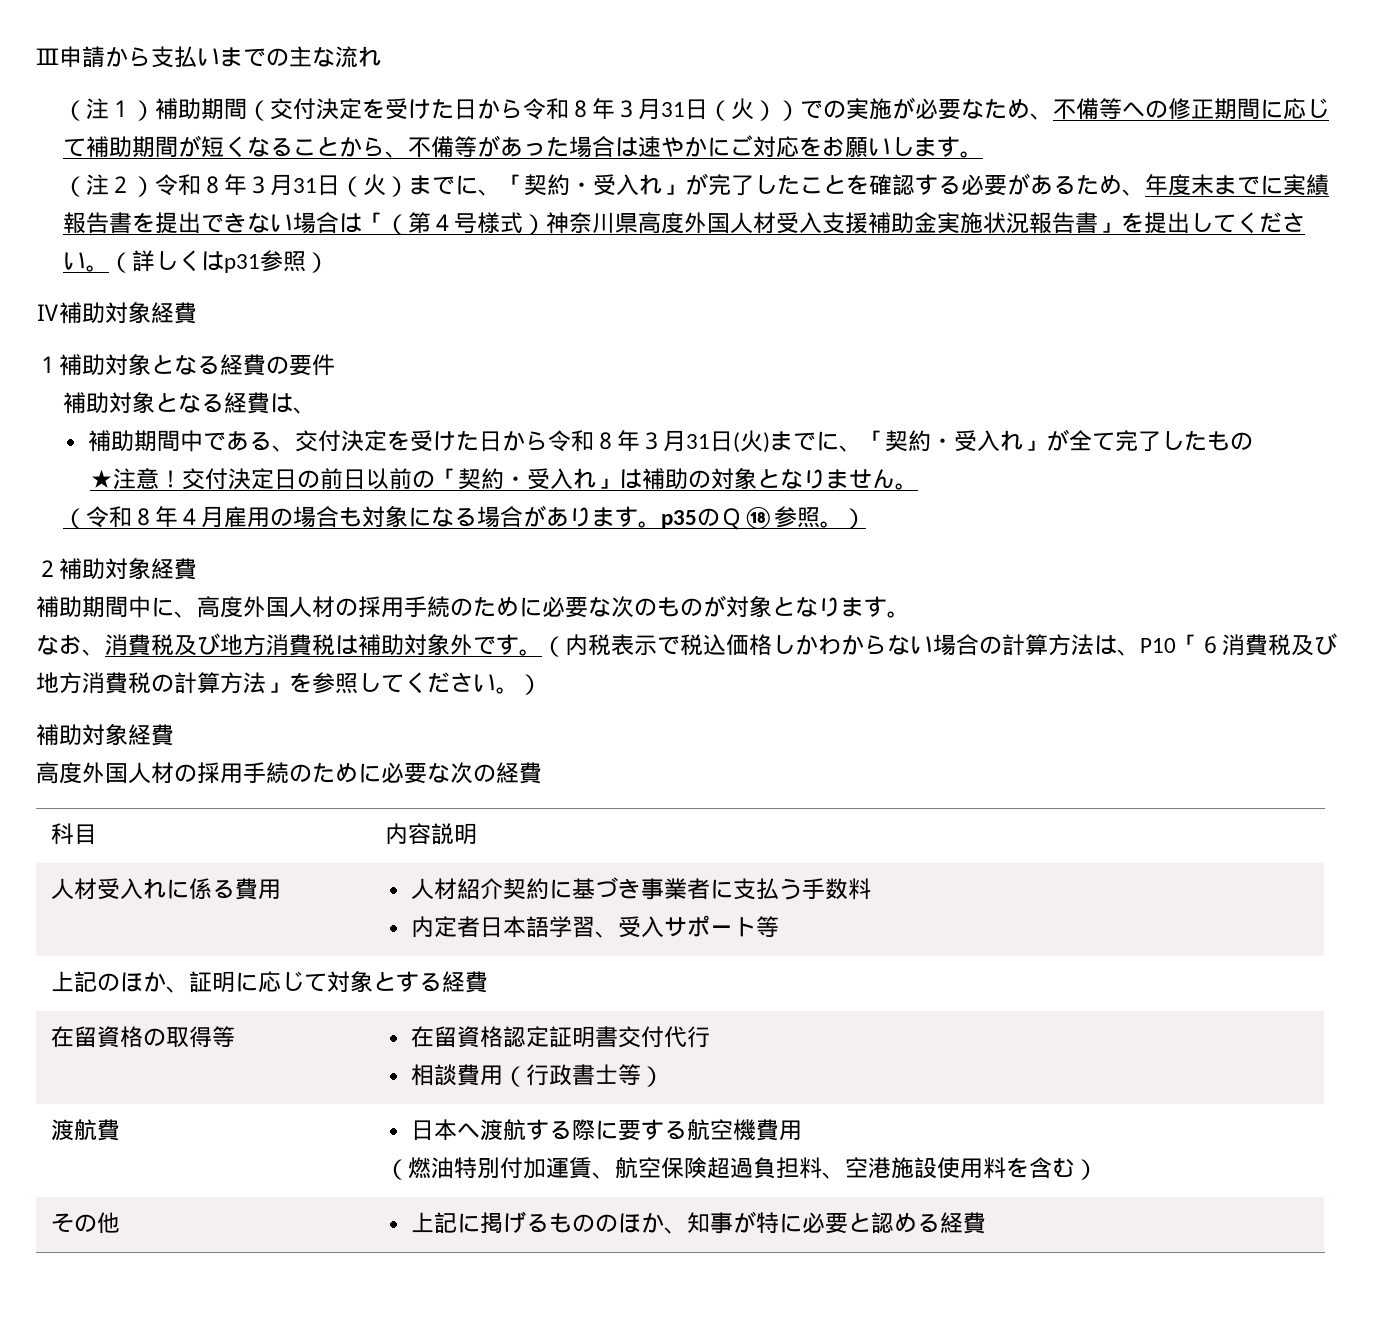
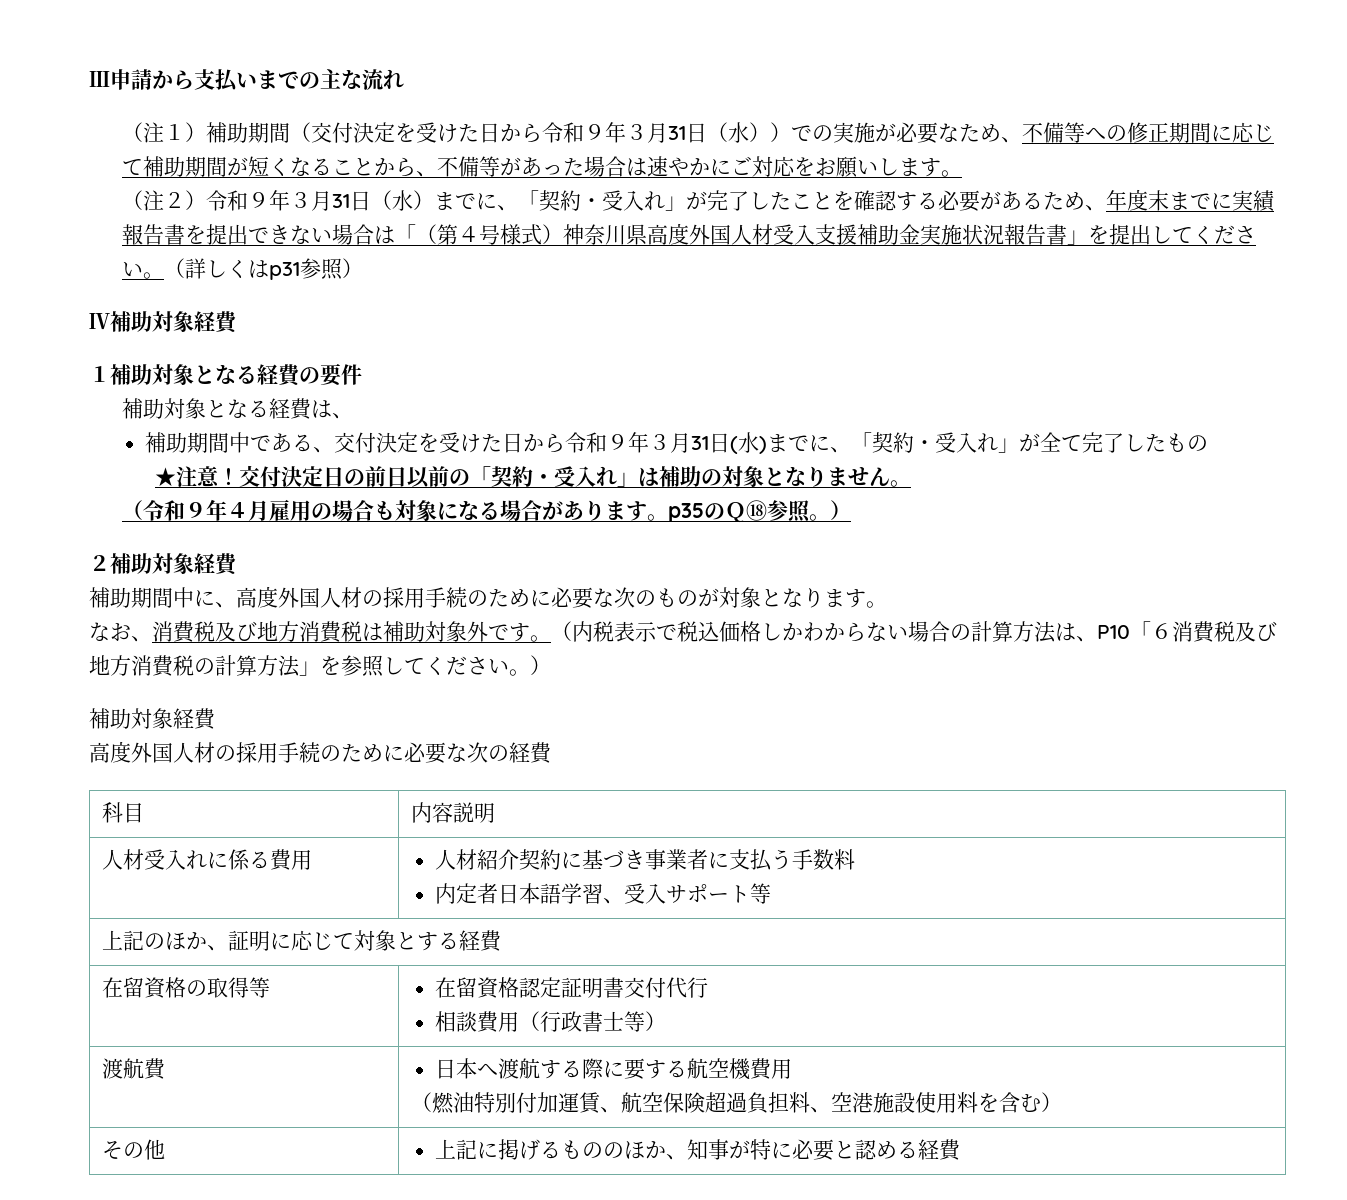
[568,98,754,121] ８年３月31日（火 -> [584,122,750,143] ９年３月31日（水
[200,174,386,197] ８年３月31日（火 -> [248,190,414,211] ９年３月31日（水
[594,430,764,453] ８年３月31日(火 -> [607,432,760,454] ９年３月31日(水
[131,508,155,526] ８ -> [185,502,207,518] ９

